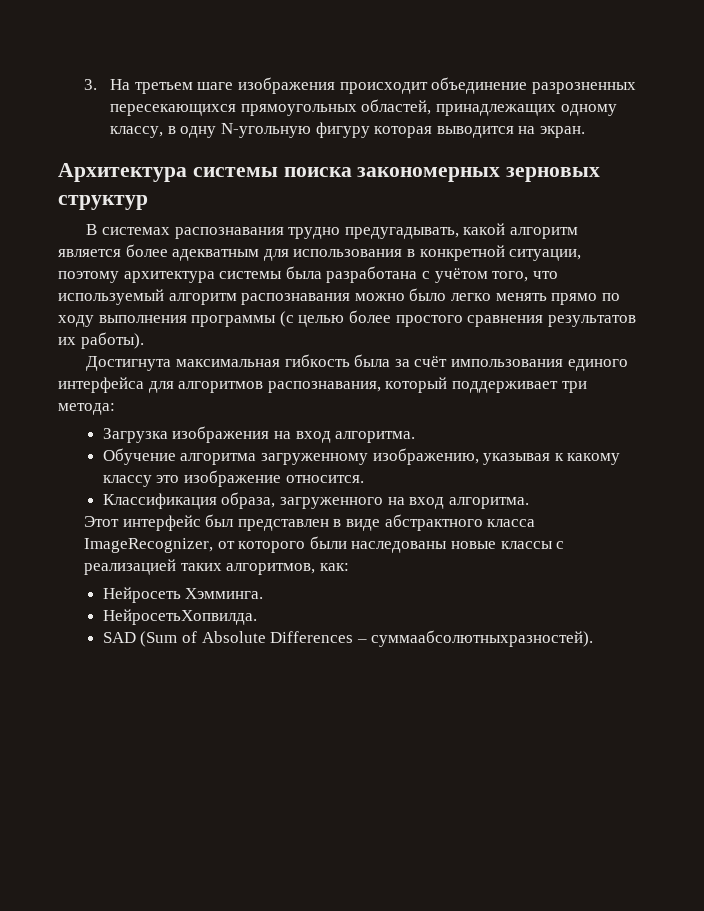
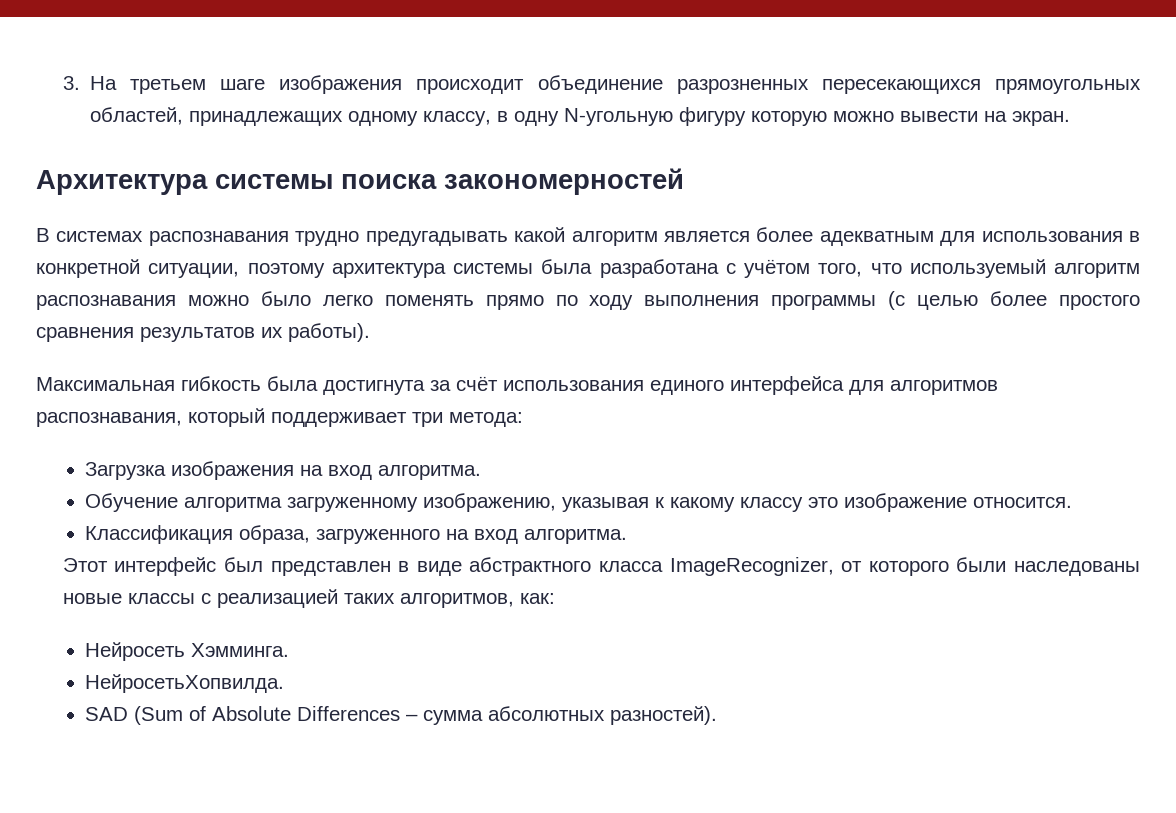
[374,126,514,138] которая выводится -> [750,111,978,126] которую можно вывести
[357,167,601,182] [58,195,148,210] закономерных зерновых структур -> [444,168,684,195] закономерностей
[344,227,459,239] предугадывать, -> [365,231,508,246] предугадывать
[495,293,547,301] менять -> [384,295,474,306] поменять
[86,356,280,371] Достигнута максимальная -> [36,377,175,391] Максимальная
(391, 360) none -> [323,380,425,395] достигнута
[450,359,563,367] импользования -> [503,380,644,391] использования
[371,630,594,647] суммаабсолютныхразностей). -> [423,706,718,725] сумма абсолютных разностей).

